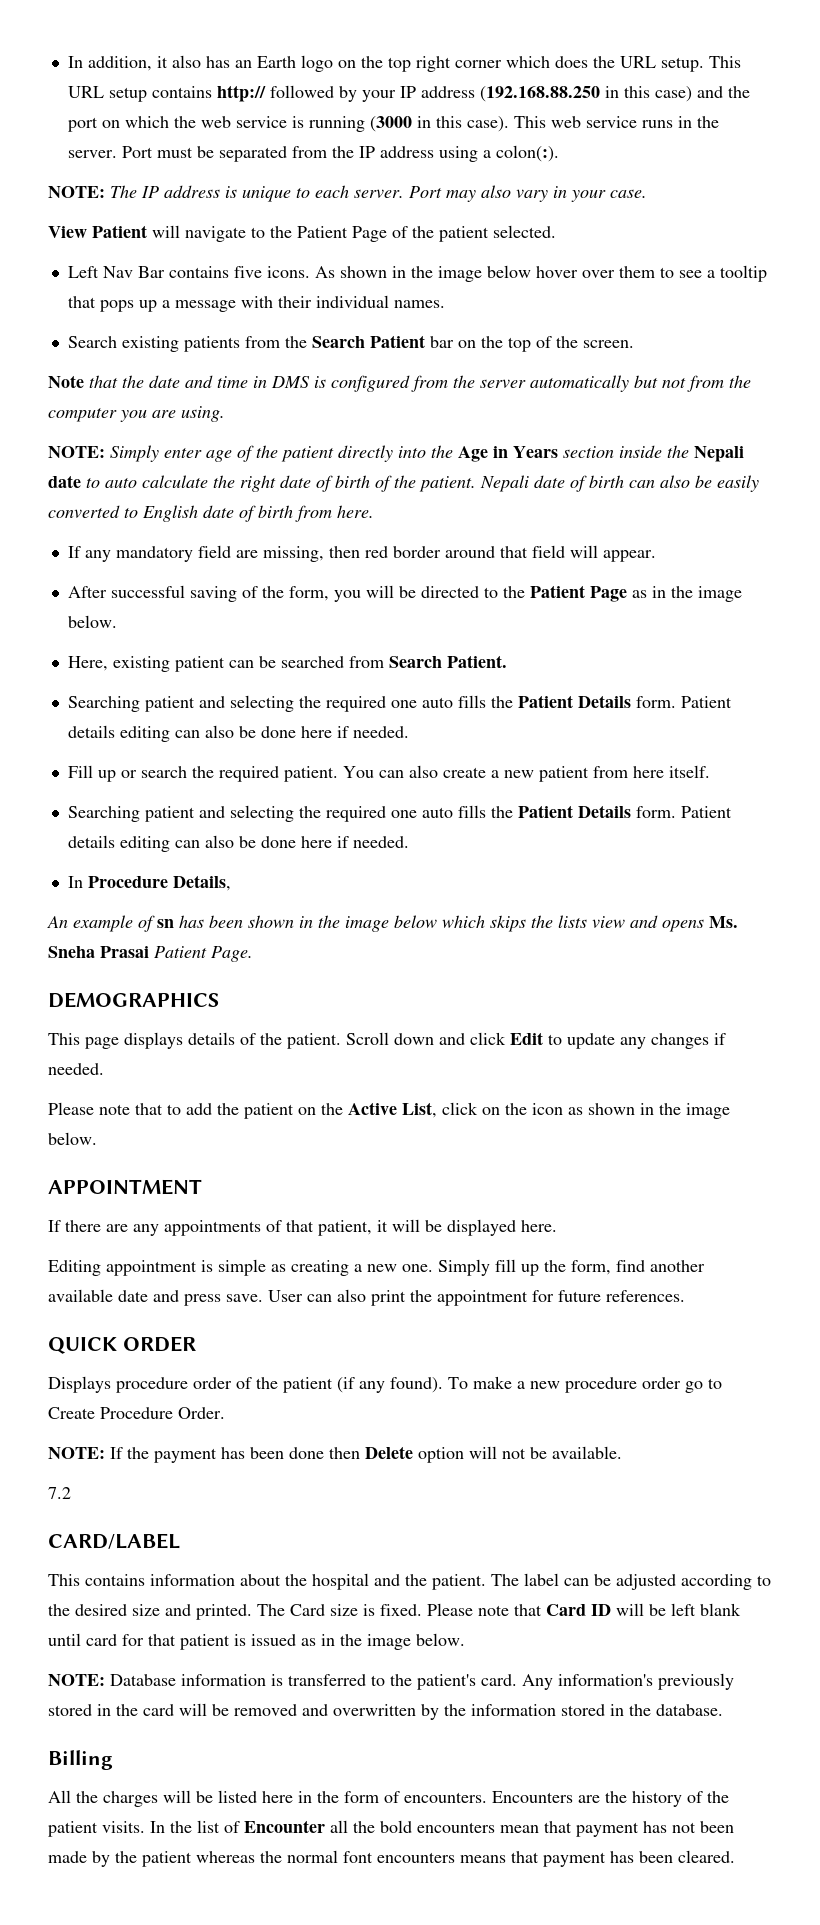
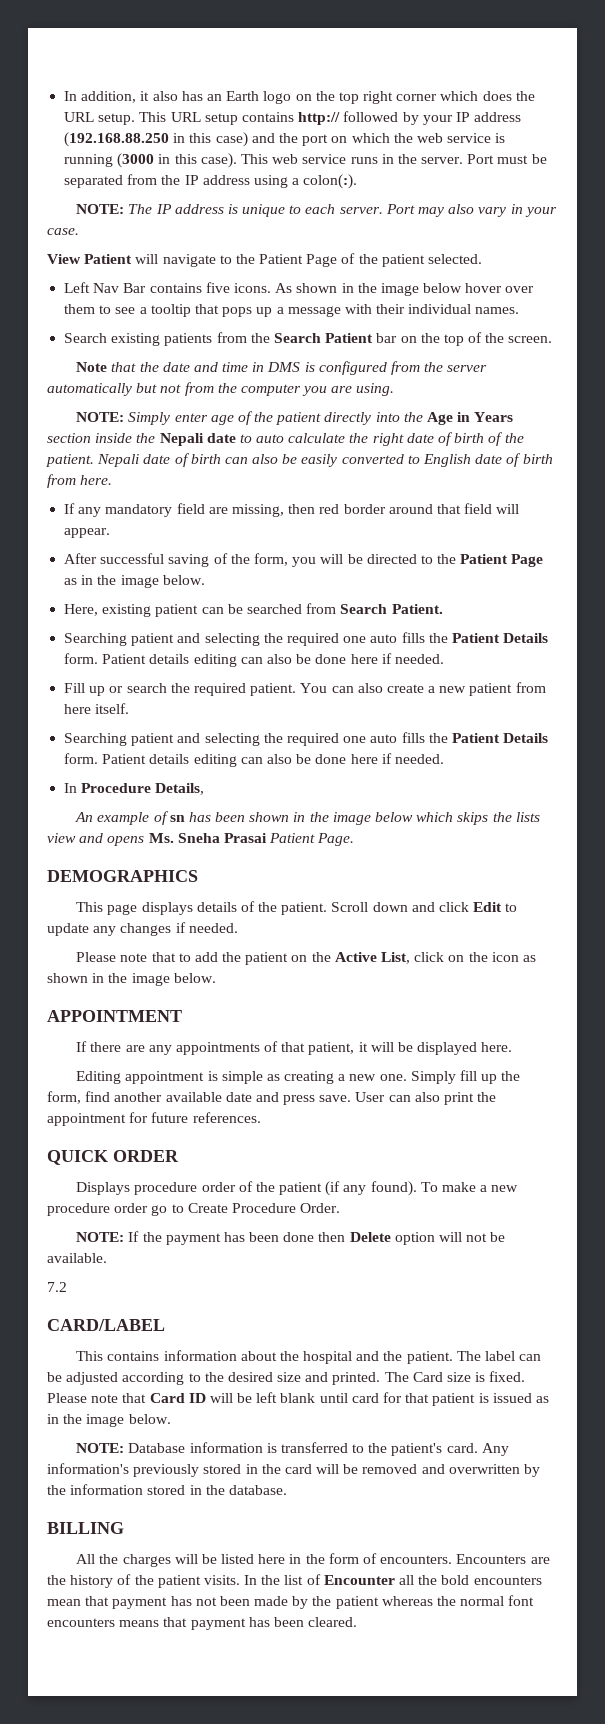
[48,1750,113,1770] Billing -> [47,1522,124,1534] BILLING

